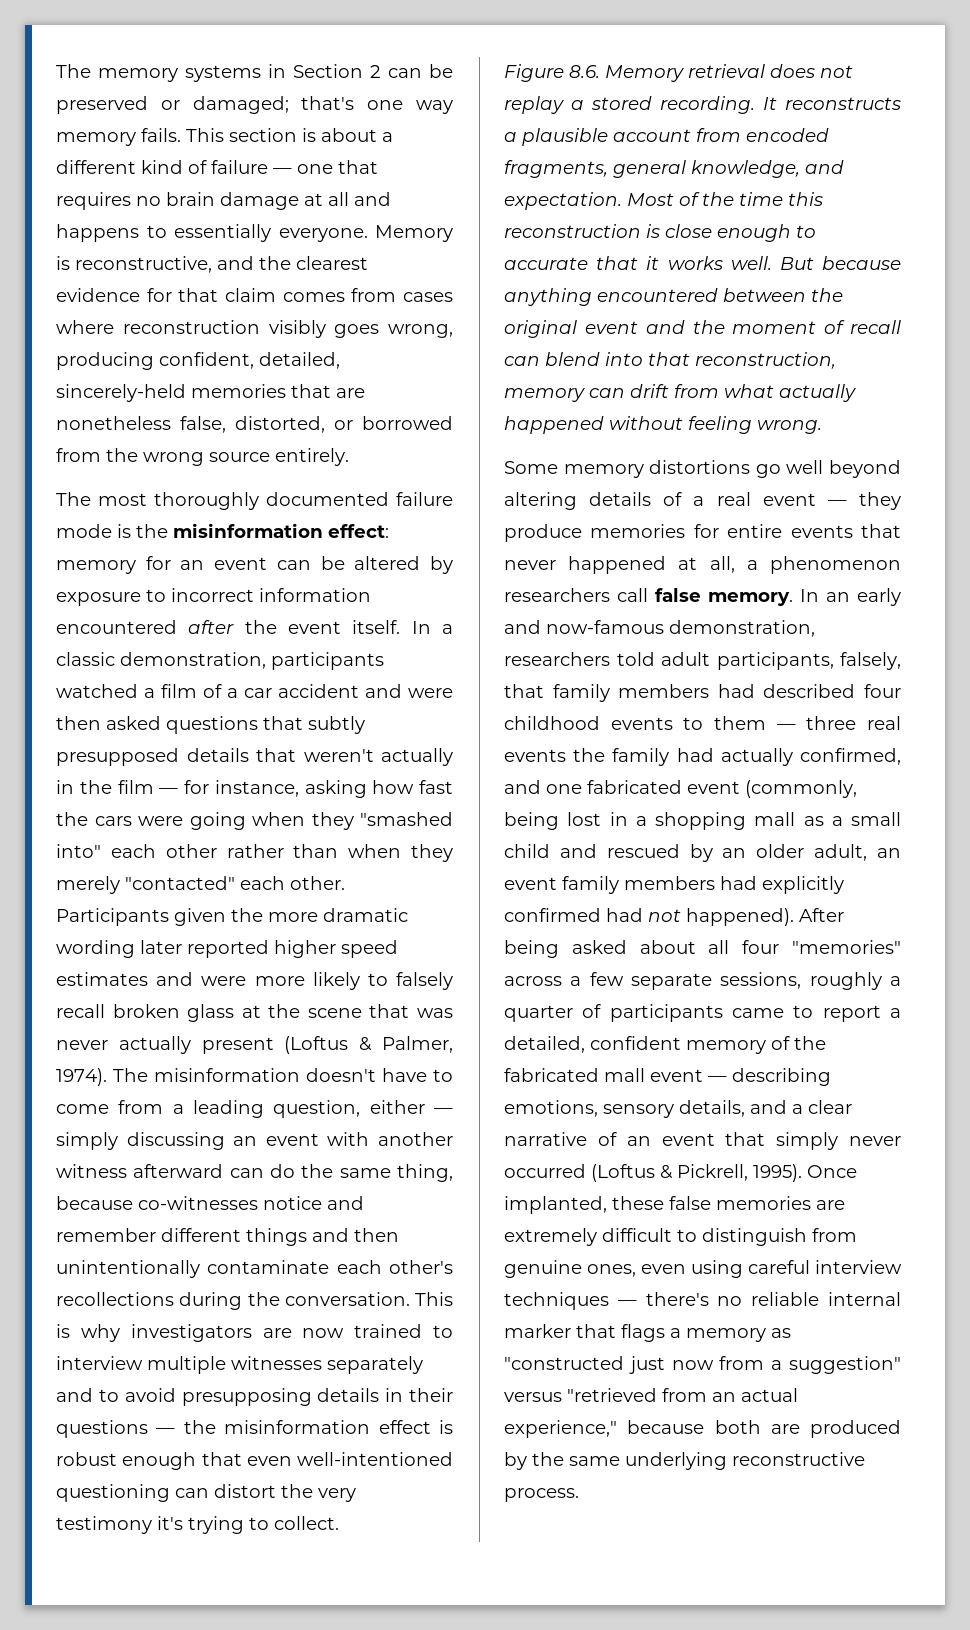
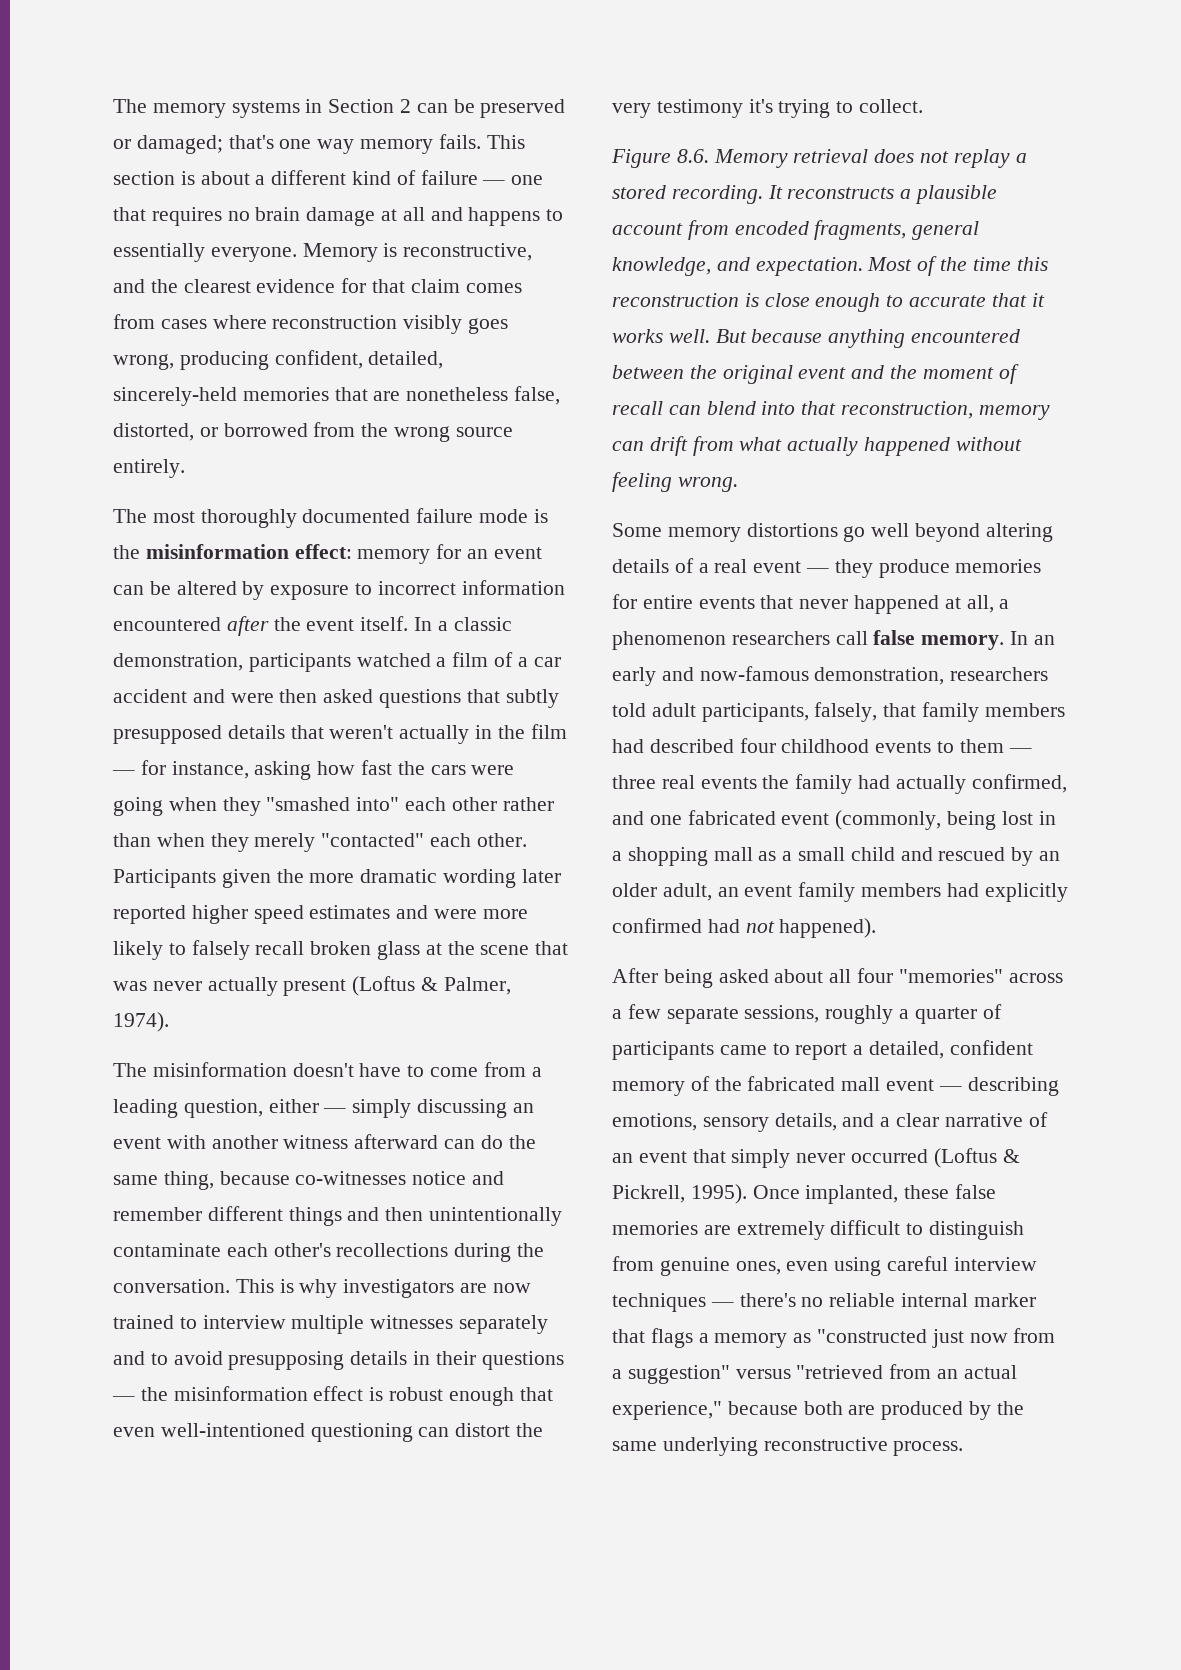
(107, 1077) none -> (169, 1022) //
(794, 917) none -> (877, 928) //

